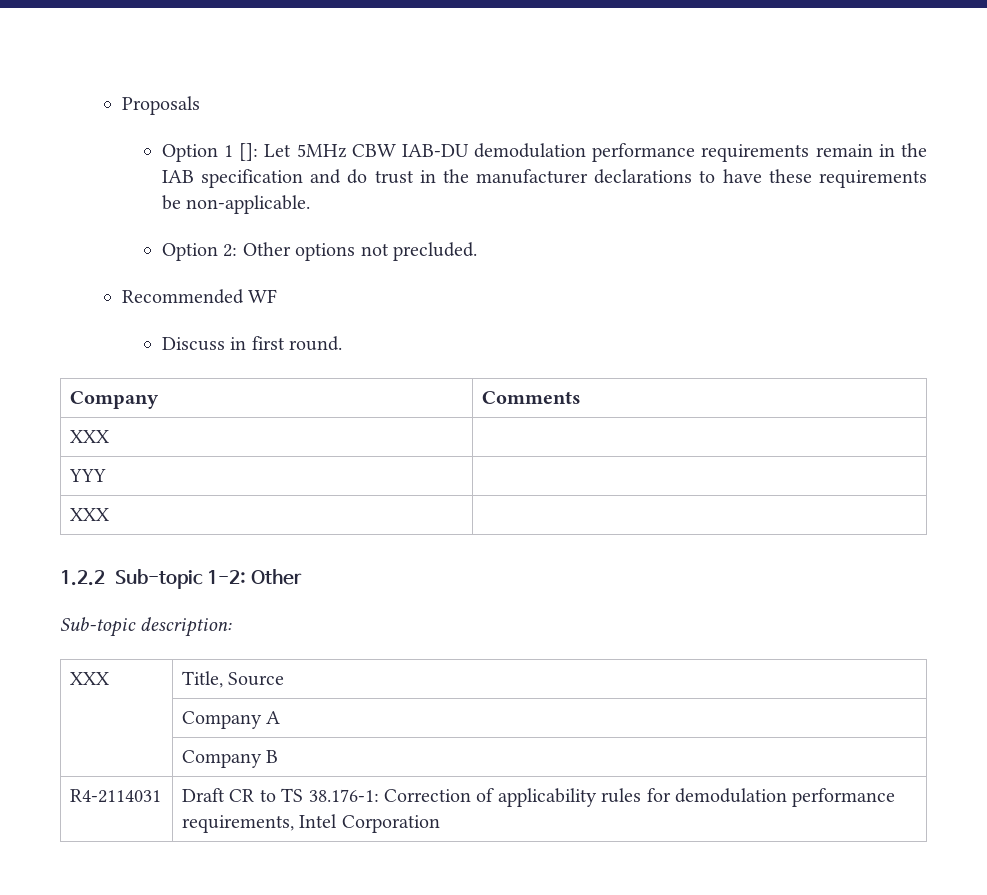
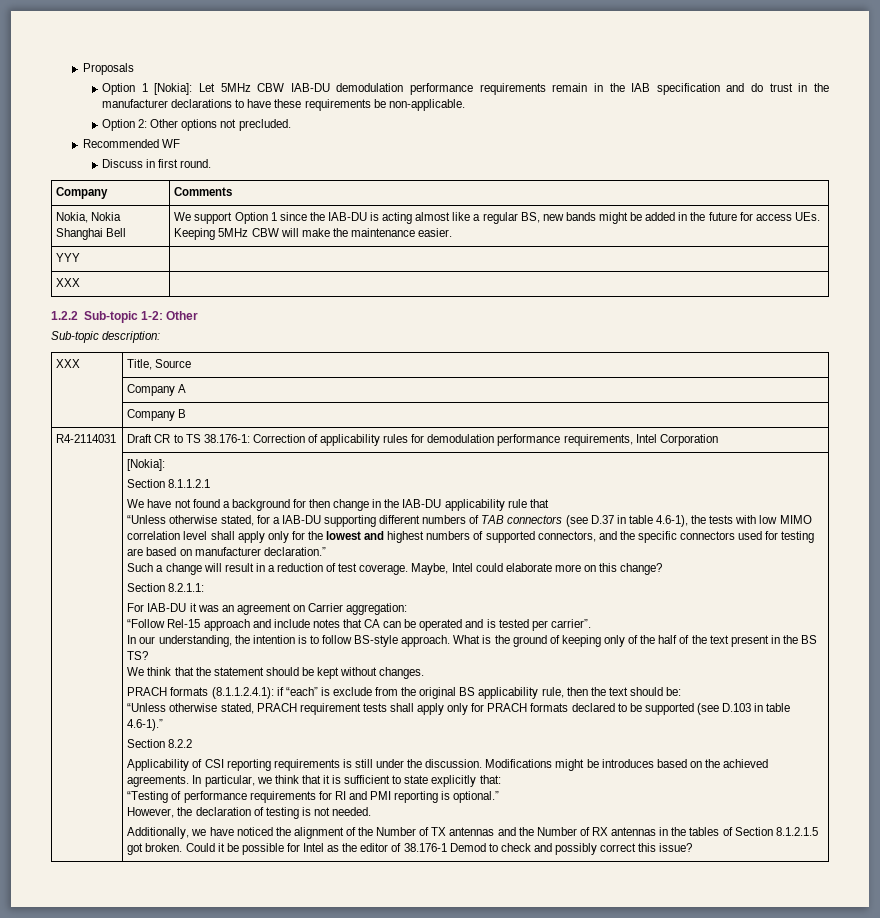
[239,143,259,161] []: -> [154,83,193,95] [Nokia]:
[70,430,110,443] XXX | -> [56,212,122,223] [56,228,127,240] [174,212,820,224] [174,228,453,240] Nokia, Nokia Shanghai Bell | We support Option 1 since the IAB-DU is acting almost like a regular BS, new bands might be added in the future for access UEs. Keeping 5MHz CBW will make the maintenance easier.
(440, 824) none -> [127,459,166,471] [127,479,211,488] [127,499,549,511] [127,515,812,527] [127,531,815,543] [127,547,326,556] [127,563,663,575] [127,583,205,592] [127,603,408,615] [127,619,591,631] [127,635,818,647] [127,651,149,660] [127,667,425,679] [127,687,682,699] [127,703,791,715] [127,719,164,731] [127,739,193,748] [127,759,769,771] [127,775,501,787] [127,791,500,803] [127,807,372,819] [127,827,818,839] [127,843,693,855] // | [Nokia]: // Section 8.1.1.2.1 // We have not found a background for then change in the IAB-DU applicability rule that // “Unless otherwise stated, for a IAB-DU supporting different numbers of TAB connectors (see D.37 in table 4.6-1), the tests with low MIMO correlation level shall apply only for the lowest and highest numbers of supported connectors, and the specific connectors used for testing are based on manufacturer declaration.” // Such a change will result in a reduction of test coverage. Maybe, Intel could elaborate more on this change? // Section 8.2.1.1: // For IAB-DU it was an agreement on Carrier aggregation: // “Follow Rel-15 approach and include notes that CA can be operated and is tested per carrier”. // In our understanding, the intention is to follow BS-style approach. What is the ground of keeping only of the half of the text present in the BS TS? // We think that the statement should be kept without changes. // PRACH formats (8.1.1.2.4.1): if “each” is exclude from the original BS applicability rule, then the text should be: // “Unless otherwise stated, PRACH requirement tests shall apply only for PRACH formats declared to be supported (see D.103 in table 4.6-1).” // Section 8.2.2 // Applicability of CSI reporting requirements is still under the discussion. Modifications might be introduces based on the achieved agreements. In particular, we think that it is sufficient to state explicitly that: // “Testing of performance requirements for RI and PMI reporting is optional.” // However, the declaration of testing is not needed. // Additionally, we have noticed the alignment of the Number of TX antennas and the Number of RX antennas in the tables of Section 8.1.2.1.5 got broken. Could it be possible for Intel as the editor of 38.176-1 Demod to check and possibly correct this issue?

